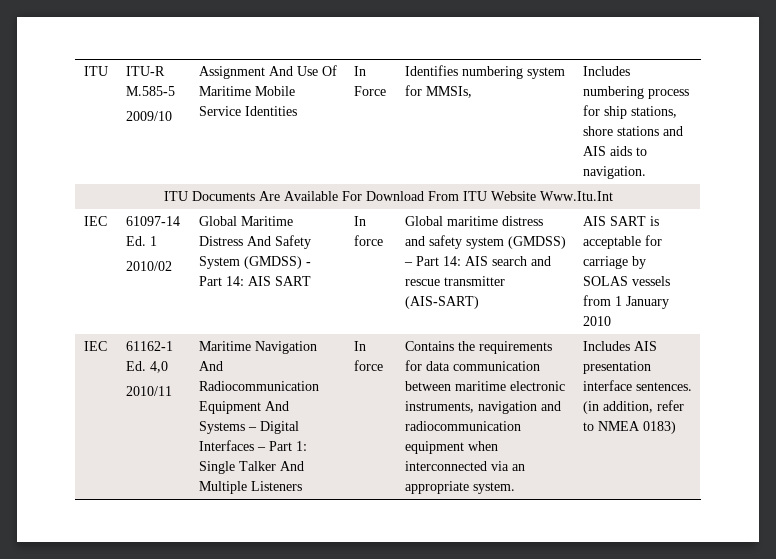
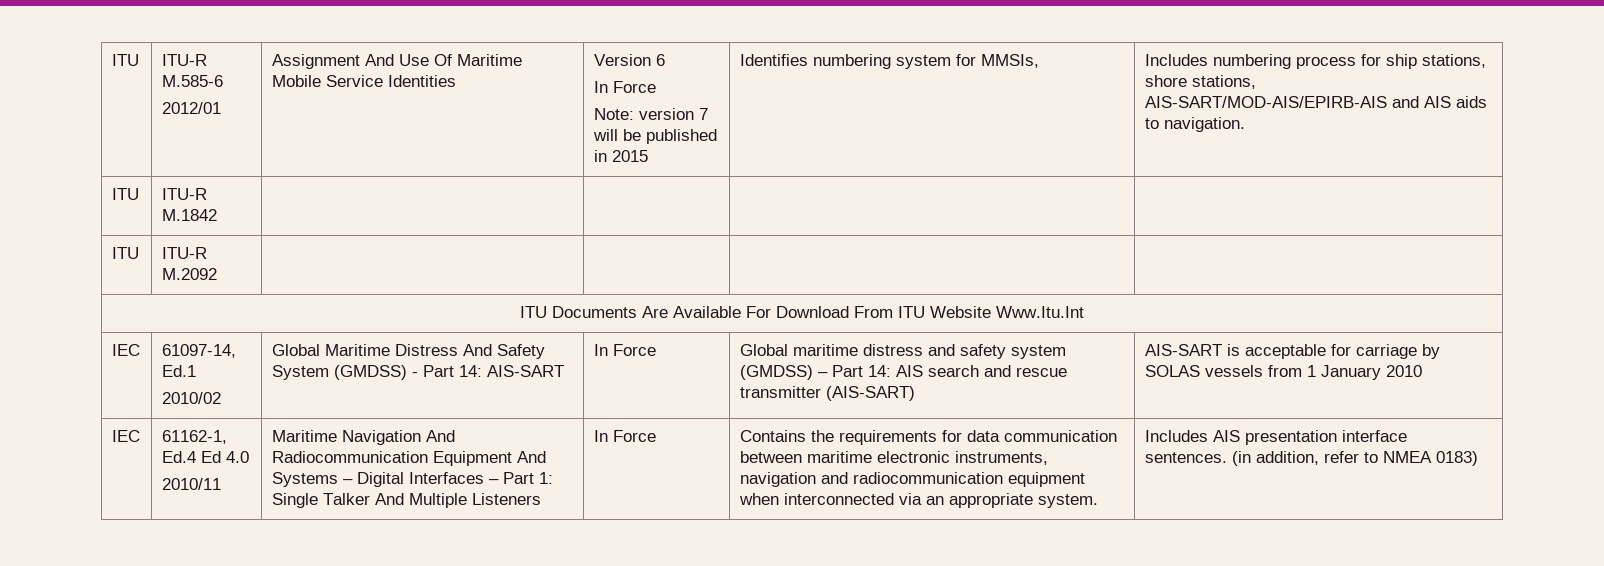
[83,66,108,76] [125,66,165,76] [125,86,175,96] [125,111,172,121] ITU | ITU-R M.585-5 // 2009/10 -> [111,54,139,66] [161,54,207,66] [161,75,223,87] [161,102,221,114] ITU | ITU-R M.585-6 // 2012/01
[353,66,366,76] [353,86,386,96] In Force -> [593,54,665,66] [593,81,656,93] [593,108,708,120] [592,129,717,144] [593,150,648,162] Version 6 // In Force // Note: version 7 will be published in 2015
[616,126,659,136] stations -> [1191,75,1256,89] [1144,96,1387,108] stations, AIS-SART/MOD-AIS/EPIRB-AIS
(646, 172) none -> [111,188,139,200] [161,188,207,200] [161,209,217,221] [111,247,139,259] [161,247,207,259] [161,268,217,280] // ITU | ITU-R M.1842 | | | | // ITU | ITU-R M.2092 | | | |
[125,216,180,226] [125,236,157,246] 61097-14 Ed. 1 -> [161,344,236,358] [161,365,196,377] 61097-14, Ed.1
[247,276,311,286] [353,216,366,226] [353,235,383,246] AIS SART | In force -> [486,365,564,377] [593,344,656,356] AIS-SART | In Force
[582,216,646,226] AIS SART -> [1144,344,1222,356] AIS-SART
[125,341,173,351] [125,361,168,373] 61162-1 Ed. 4,0 -> [161,430,227,444] [161,451,249,463] 61162-1, Ed.4 Ed 4.0
[353,360,383,371] force -> [612,430,656,442] Force

